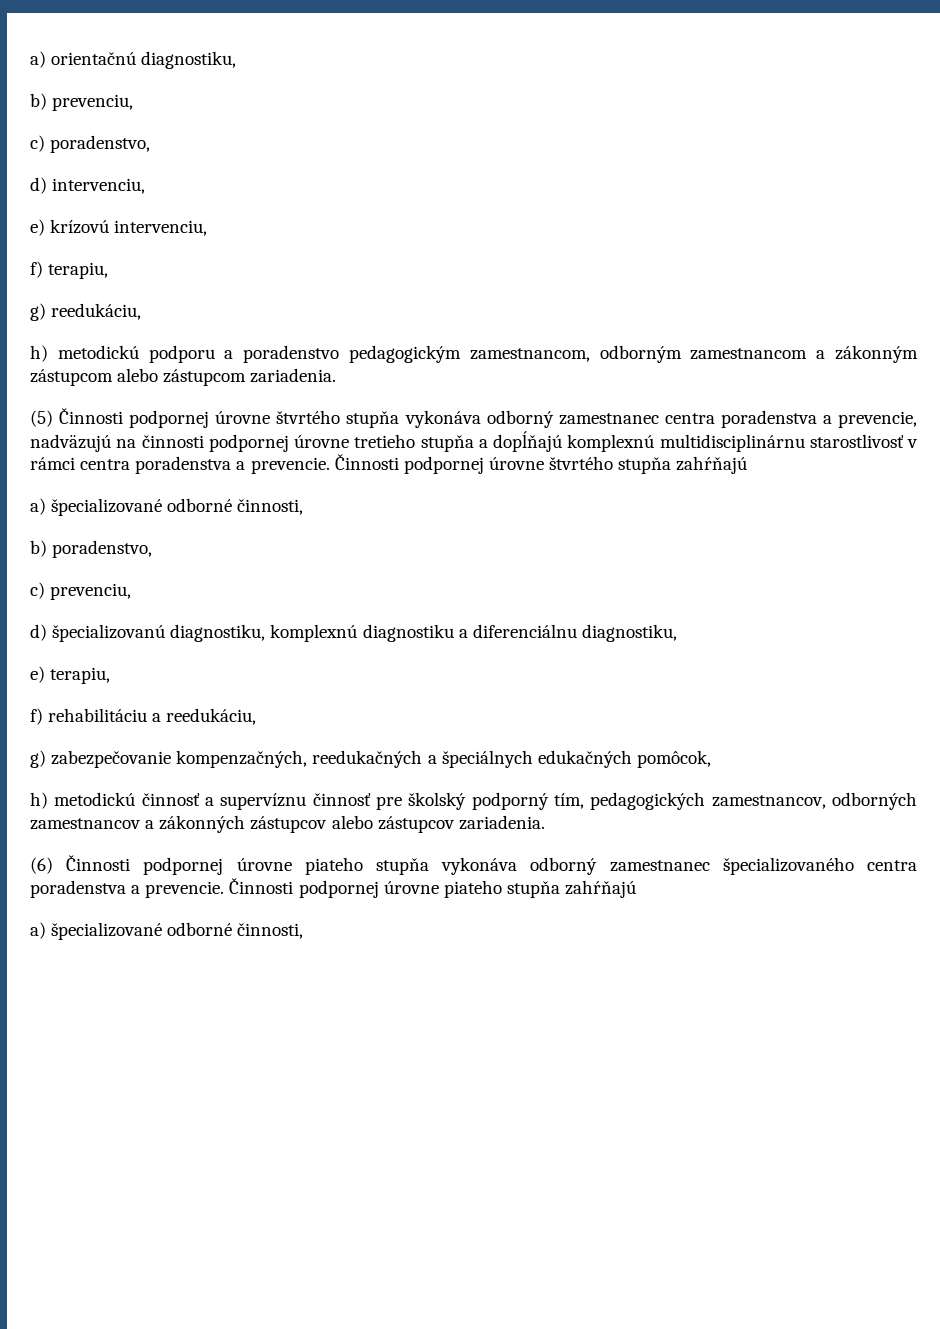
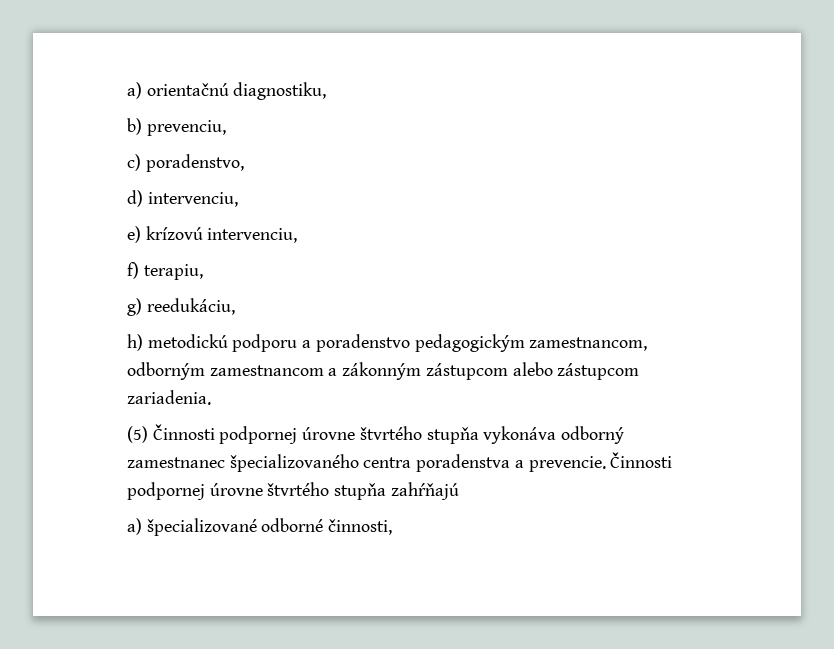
[664,410,918,428] [30,431,918,452] [30,457,75,470] centra poradenstva a prevencie, nadväzujú na činnosti podpornej úrovne tretieho stupňa a dopĺňajú komplexnú multidisciplinárnu starostlivosť v rámci -> [229,454,359,472] špecializovaného
[30,540,153,558] [30,582,132,600] [30,624,677,642] [30,666,111,684] [30,708,257,725] [30,750,711,768] [30,792,918,810] [30,815,545,833] [30,855,918,875] [30,878,637,898] [30,922,304,940] // b) poradenstvo, // c) prevenciu, // d) špecializovanú diagnostiku, komplexnú diagnostiku a diferenciálnu diagnostiku, // e) terapiu, // f) rehabilitáciu a reedukáciu, // g) zabezpečovanie kompenzačných, reedukačných a špeciálnych edukačných pomôcok, // h) metodickú činnosť a supervíznu činnosť pre školský podporný tím, pedagogických zamestnancov, odborných zamestnancov a zákonných zástupcov alebo zástupcov zariadenia. // (6) Činnosti podpornej úrovne piateho stupňa vykonáva odborný zamestnanec špecializovaného centra poradenstva a prevencie. Činnosti podpornej úrovne piateho stupňa zahŕňajú // a) špecializované odborné činnosti, -> (393, 527) none

